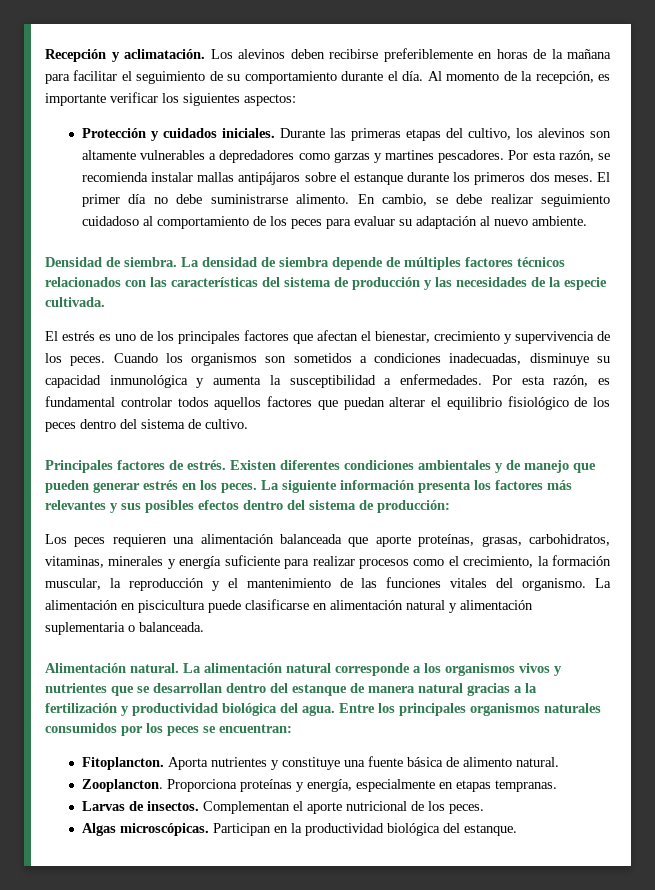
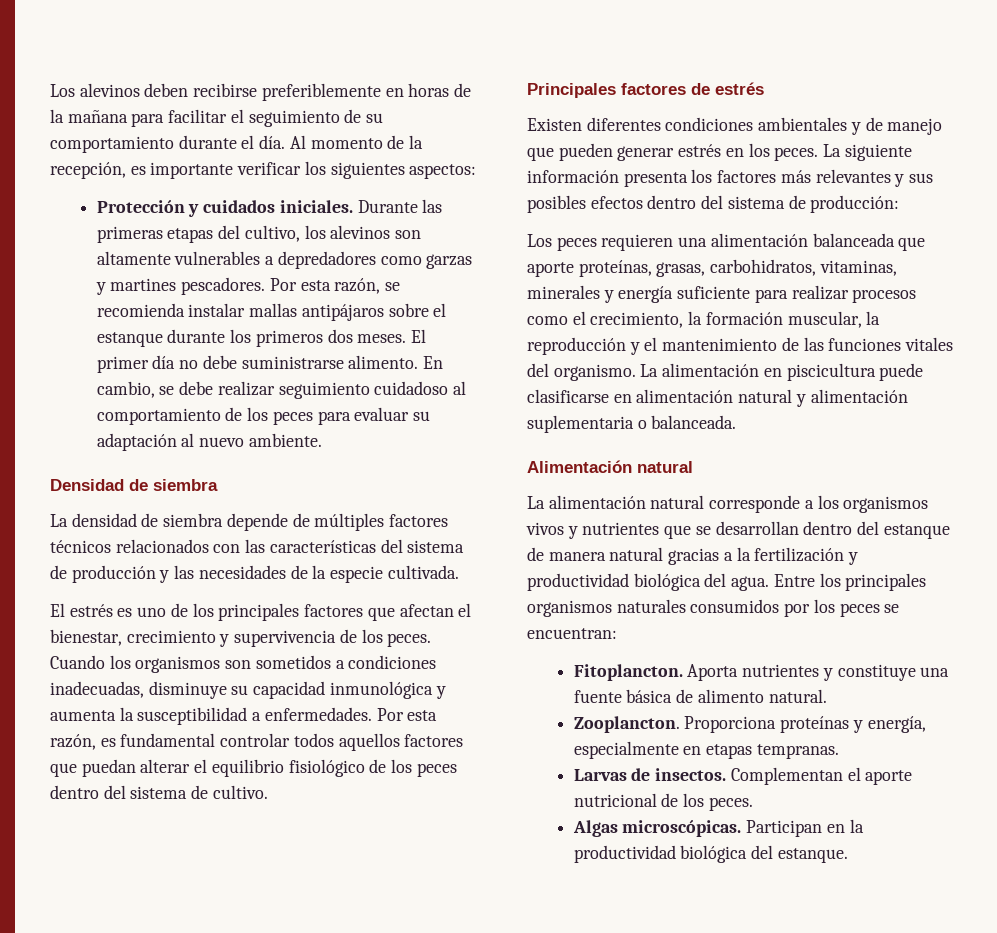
[45,49,205,62] Recepción y aclimatación. -> (50, 90) none
[124,257,177,267] siembra. -> [153,479,218,491] siembra //
[187,460,226,470] estrés. -> [715,82,764,95] estrés //
[130,663,179,673] natural. -> [637,461,693,473] natural //

